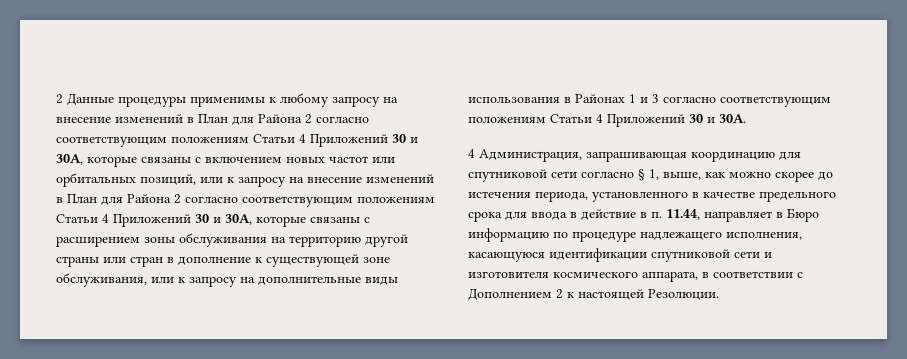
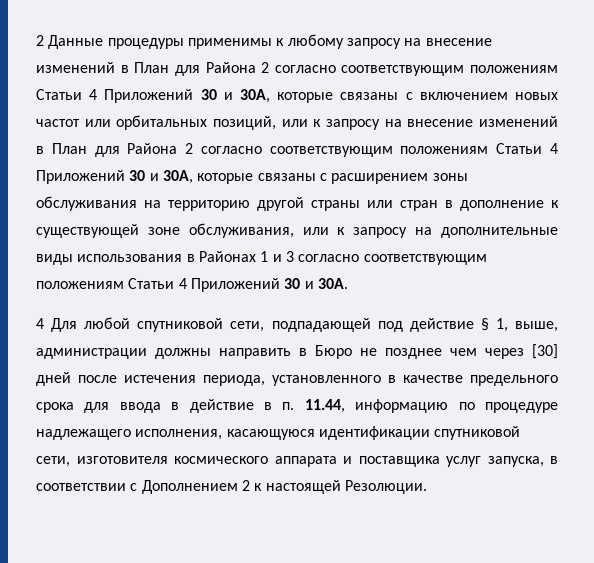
[479,149,801,162] [468,169,833,182] Администрация, запрашивающая координацию для спутниковой сети согласно § 1, выше, как можно скорее до -> [51,317,559,332] [36,344,558,359] [36,372,117,386] Для любой спутниковой сети, подпадающей под действие § 1, выше, администрации должны направить в Бюро не позднее чем через [30] дней после
[704,208,819,222] направляет в Бюро -> (345, 406) none
[734,251,772,258] [468,271,698,282] сети и изготовителя космического аппарата, -> [36,456,544,467] сети, изготовителя космического аппарата и поставщика услуг запуска,

